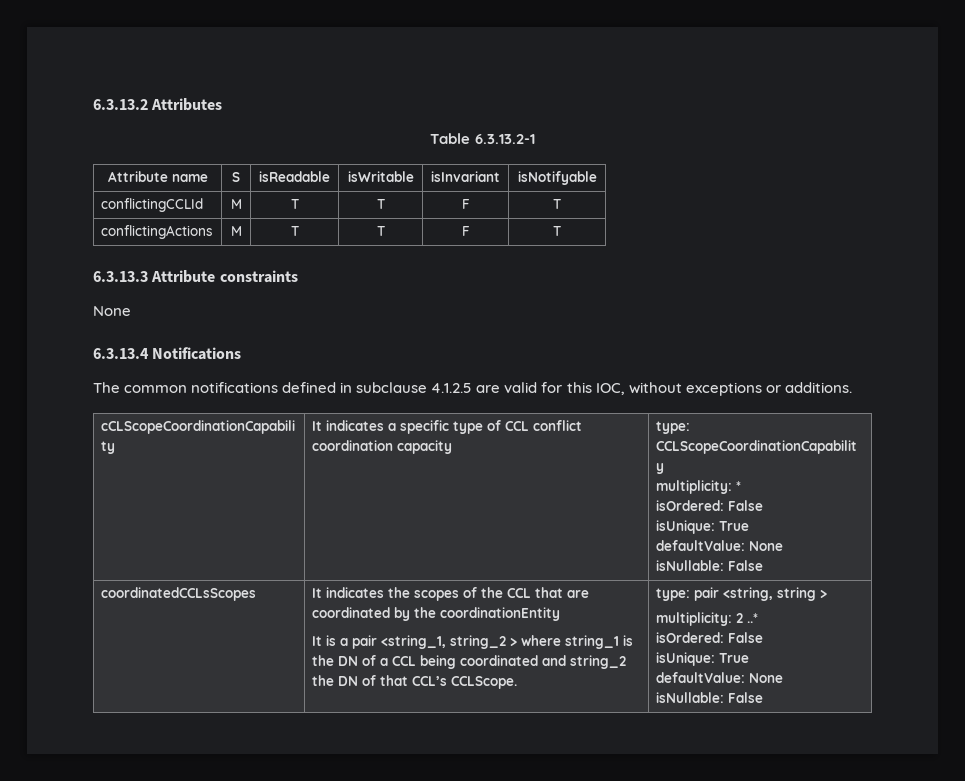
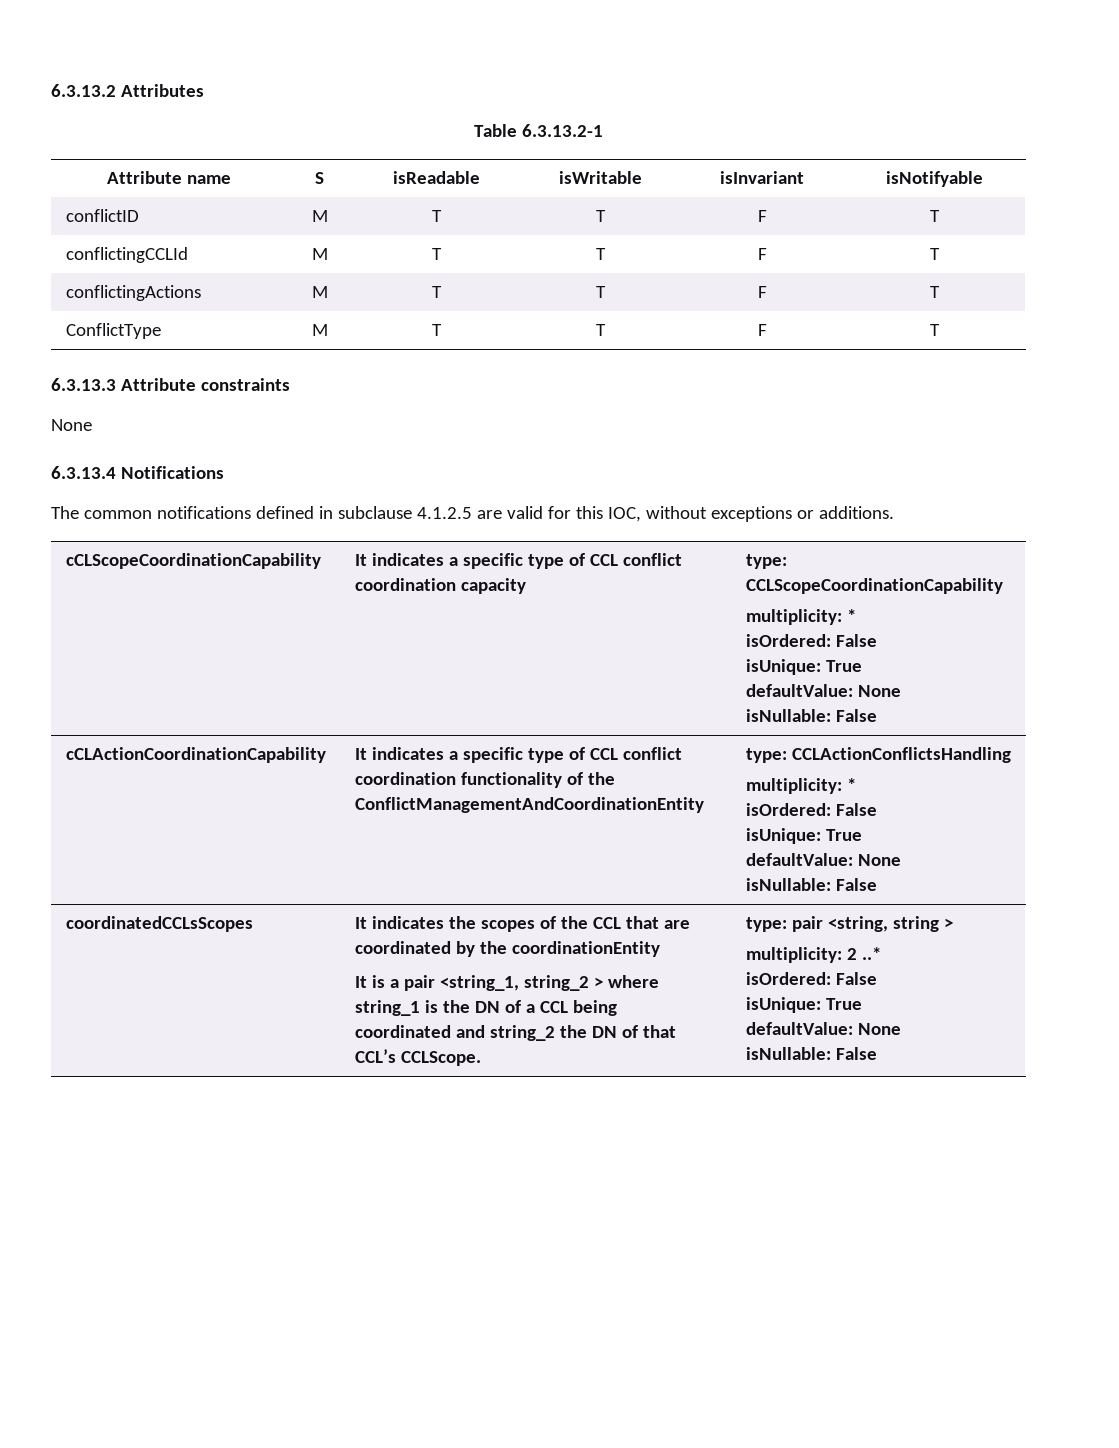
(597, 178) none -> [65,209,139,222] [311,210,328,222] [431,210,442,222] [595,210,606,222] [757,210,767,222] [930,210,940,222] // conflictID | M | T | T | F | T
(561, 231) none -> [65,323,161,339] [311,324,328,336] [431,324,442,336] [595,324,606,336] [757,324,767,336] [930,324,940,336] // ConflictType | M | T | T | F | T
(764, 565) none -> [65,747,326,763] [354,747,682,763] [354,772,615,788] [354,797,704,813] [745,747,1011,763] [745,778,856,794] [745,803,877,816] [745,828,862,844] [745,853,901,866] [745,878,877,891] // cCLActionCoordinationCapability | It indicates a specific type of CCL conflict coordination functionality of the ConflictManagementAndCoordinationEntity | type: CCLActionConflictsHandling // multiplicity: * // isOrdered: False // isUnique: True // defaultValue: None // isNullable: False

